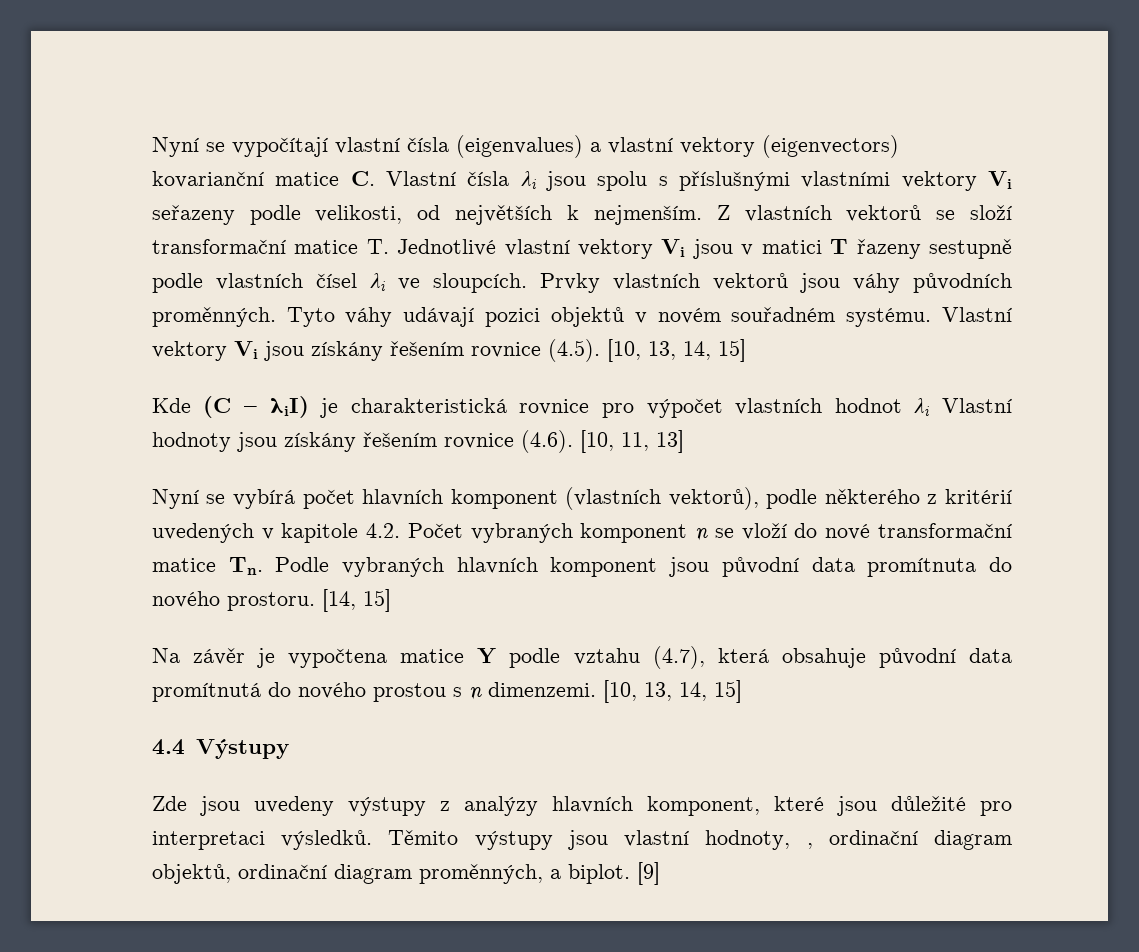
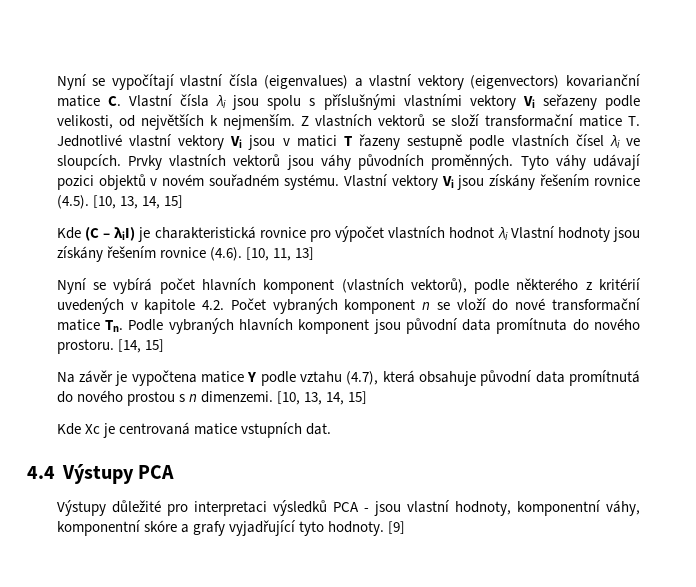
[151,739,289,759] [151,796,1012,816] [151,830,1012,850] [151,864,630,884] 4.4 Výstupy // Zde jsou uvedeny výstupy z analýzy hlavních komponent, které jsou důležité pro interpretaci výsledků. Těmito výstupy jsou vlastní hodnoty, , ordinační diagram objektů, ordinační diagram proměnných, a biplot. -> [56,422,332,438] [27,464,174,484] [56,500,641,516] [56,520,385,536] Kde Xc je centrovaná matice vstupních dat. // 4.4 Výstupy PCA // Výstupy důležité pro interpretaci výsledků PCA - jsou vlastní hodnoty, komponentní váhy, komponentní skóre a grafy vyjadřující tyto hodnoty.

